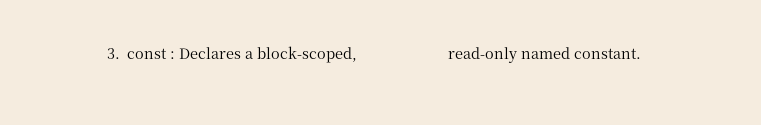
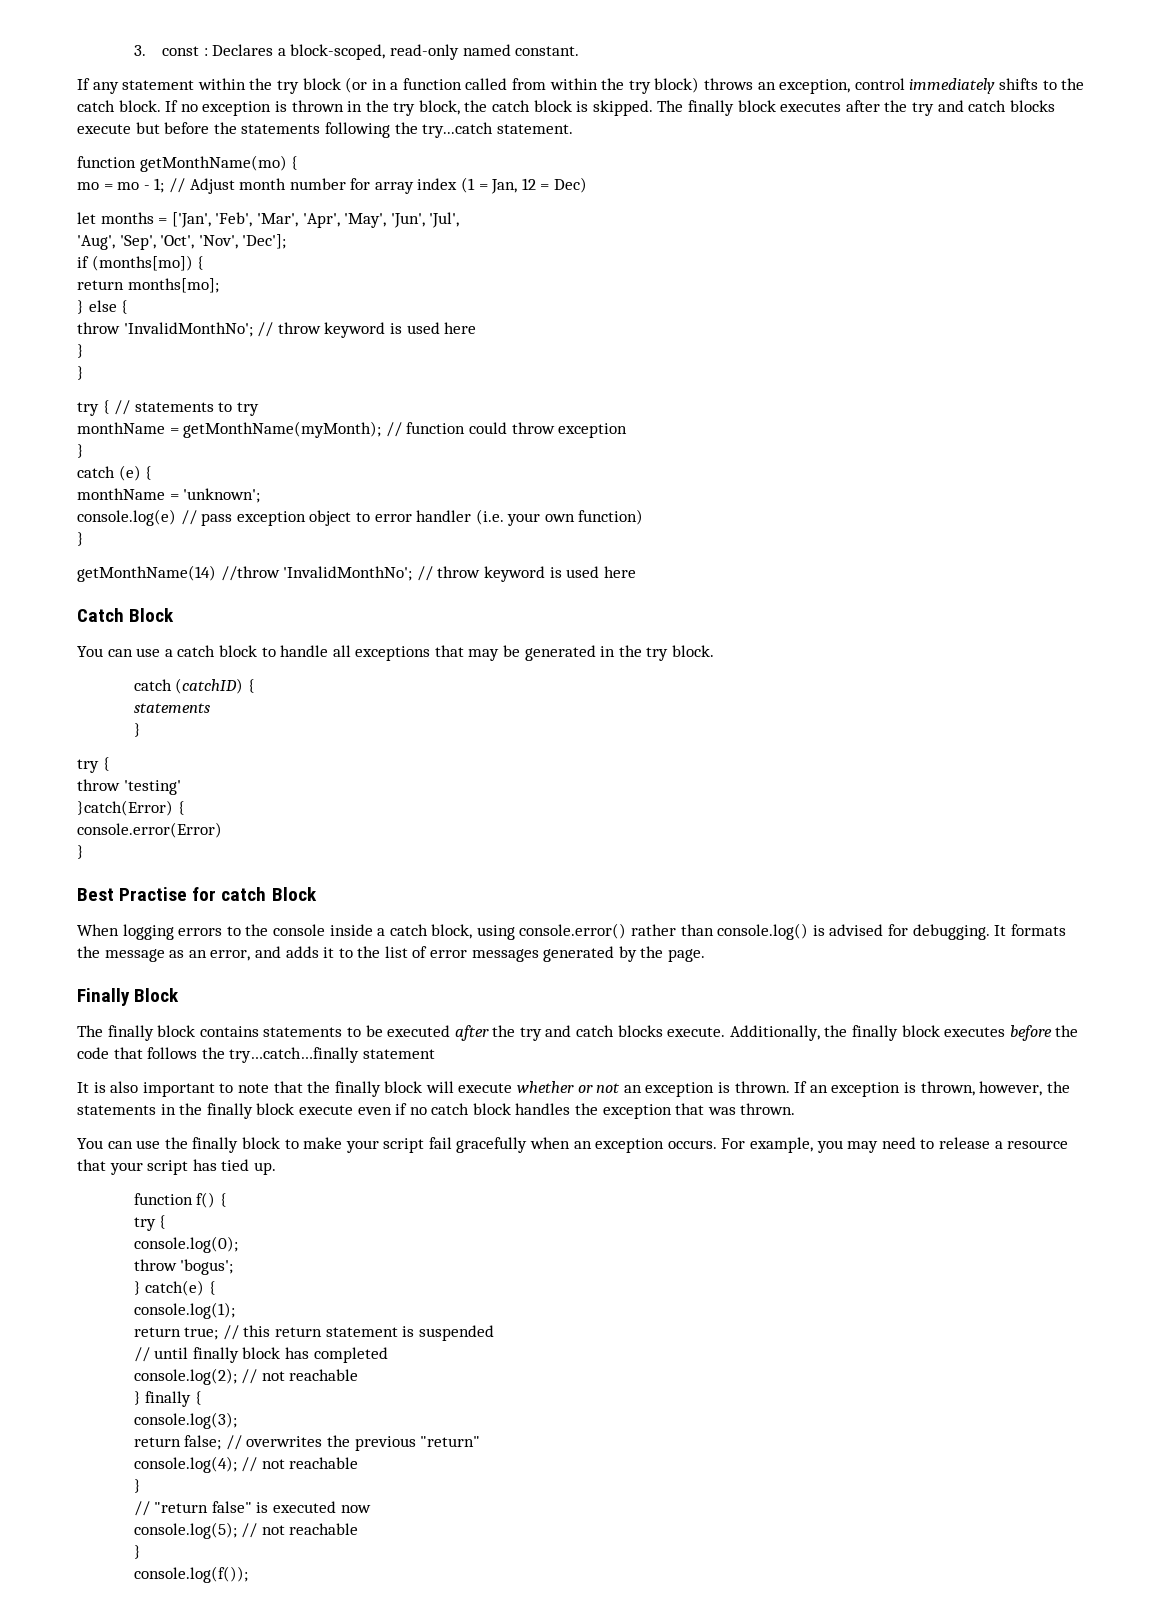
(642, 53) none -> [77,77,1085,94] [77,100,1055,116] [77,122,573,138] [77,155,299,172] [77,177,588,194] [77,212,460,228] [77,234,287,250] [77,255,205,271] [77,278,219,293] [77,300,129,314] [77,322,477,338] [77,344,84,358] [77,366,84,380] [77,400,259,416] [77,421,628,438] [77,444,84,458] [77,465,153,481] [77,488,261,503] [77,509,644,526] [77,532,84,546] [77,565,636,582] [77,608,175,622] [77,645,715,661] [133,678,255,694] [133,703,210,713] [133,723,141,737] [77,757,110,773] [77,779,181,795] [77,800,185,816] [77,822,222,838] [77,845,84,859] [77,887,317,901] [77,923,1066,940] [77,946,706,962] [77,988,180,1006] [77,1025,1079,1041] [77,1047,435,1063] [77,1081,1070,1097] [77,1103,796,1119] [77,1137,1069,1153] [77,1159,276,1175] [133,1192,227,1208] [133,1215,167,1231] [133,1236,238,1253] [133,1259,234,1275] [133,1280,216,1296] [133,1302,235,1319] [133,1325,494,1341] [133,1347,388,1363] [133,1368,359,1385] [133,1391,202,1407] [133,1412,237,1429] [133,1435,481,1451] [133,1456,359,1473] [133,1479,141,1493] [133,1501,371,1516] [133,1522,359,1539] [133,1545,141,1559] [133,1566,248,1583] // If any statement within the try block (or in a function called from within the try block) throws an exception, control immediately shifts to the catch block. If no exception is thrown in the try block, the catch block is skipped. The finally block executes after the try and catch blocks execute but before the statements following the try...catch statement. // function getMonthName(mo) { // mo = mo - 1; // Adjust month number for array index (1 = Jan, 12 = Dec) // let months = ['Jan', 'Feb', 'Mar', 'Apr', 'May', 'Jun', 'Jul', // 'Aug', 'Sep', 'Oct', 'Nov', 'Dec']; // if (months[mo]) { // return months[mo]; // } else { // throw 'InvalidMonthNo'; // throw keyword is used here // } // } // try { // statements to try // monthName = getMonthName(myMonth); // function could throw exception // } // catch (e) { // monthName = 'unknown'; // console.log(e) // pass exception object to error handler (i.e. your own function) // } // getMonthName(14) //throw 'InvalidMonthNo'; // throw keyword is used here // Catch Block // You can use a catch block to handle all exceptions that may be generated in the try block. // catch (catchID) { // statements // } // try { // throw 'testing' // }catch(Error) { // console.error(Error) // } // Best Practise for catch Block // When logging errors to the console inside a catch block, using console.error() rather than console.log() is advised for debugging. It formats the message as an error, and adds it to the list of error messages generated by the page. // Finally Block // The finally block contains statements to be executed after the try and catch blocks execute. Additionally, the finally block executes before the code that follows the try…catch…finally statement // It is also important to note that the finally block will execute whether or not an exception is thrown. If an exception is thrown, however, the statements in the finally block execute even if no catch block handles the exception that was thrown. // You can use the finally block to make your script fail gracefully when an exception occurs. For example, you may need to release a resource that your script has tied up. // function f() { // try { // console.log(0); // throw 'bogus'; // } catch(e) { // console.log(1); // return true; // this return statement is suspended // // until finally block has completed // console.log(2); // not reachable // } finally { // console.log(3); // return false; // overwrites the previous "return" // console.log(4); // not reachable // } // // "return false" is executed now // console.log(5); // not reachable // } // console.log(f());

